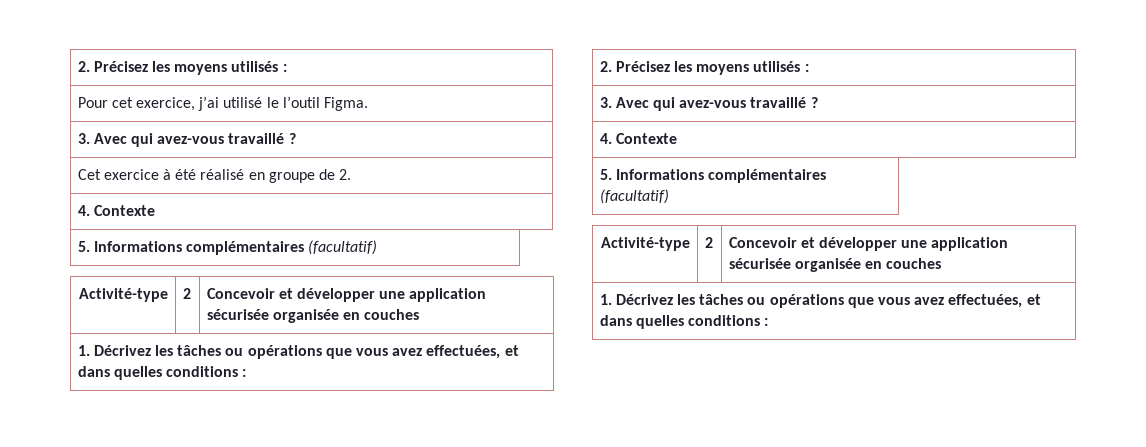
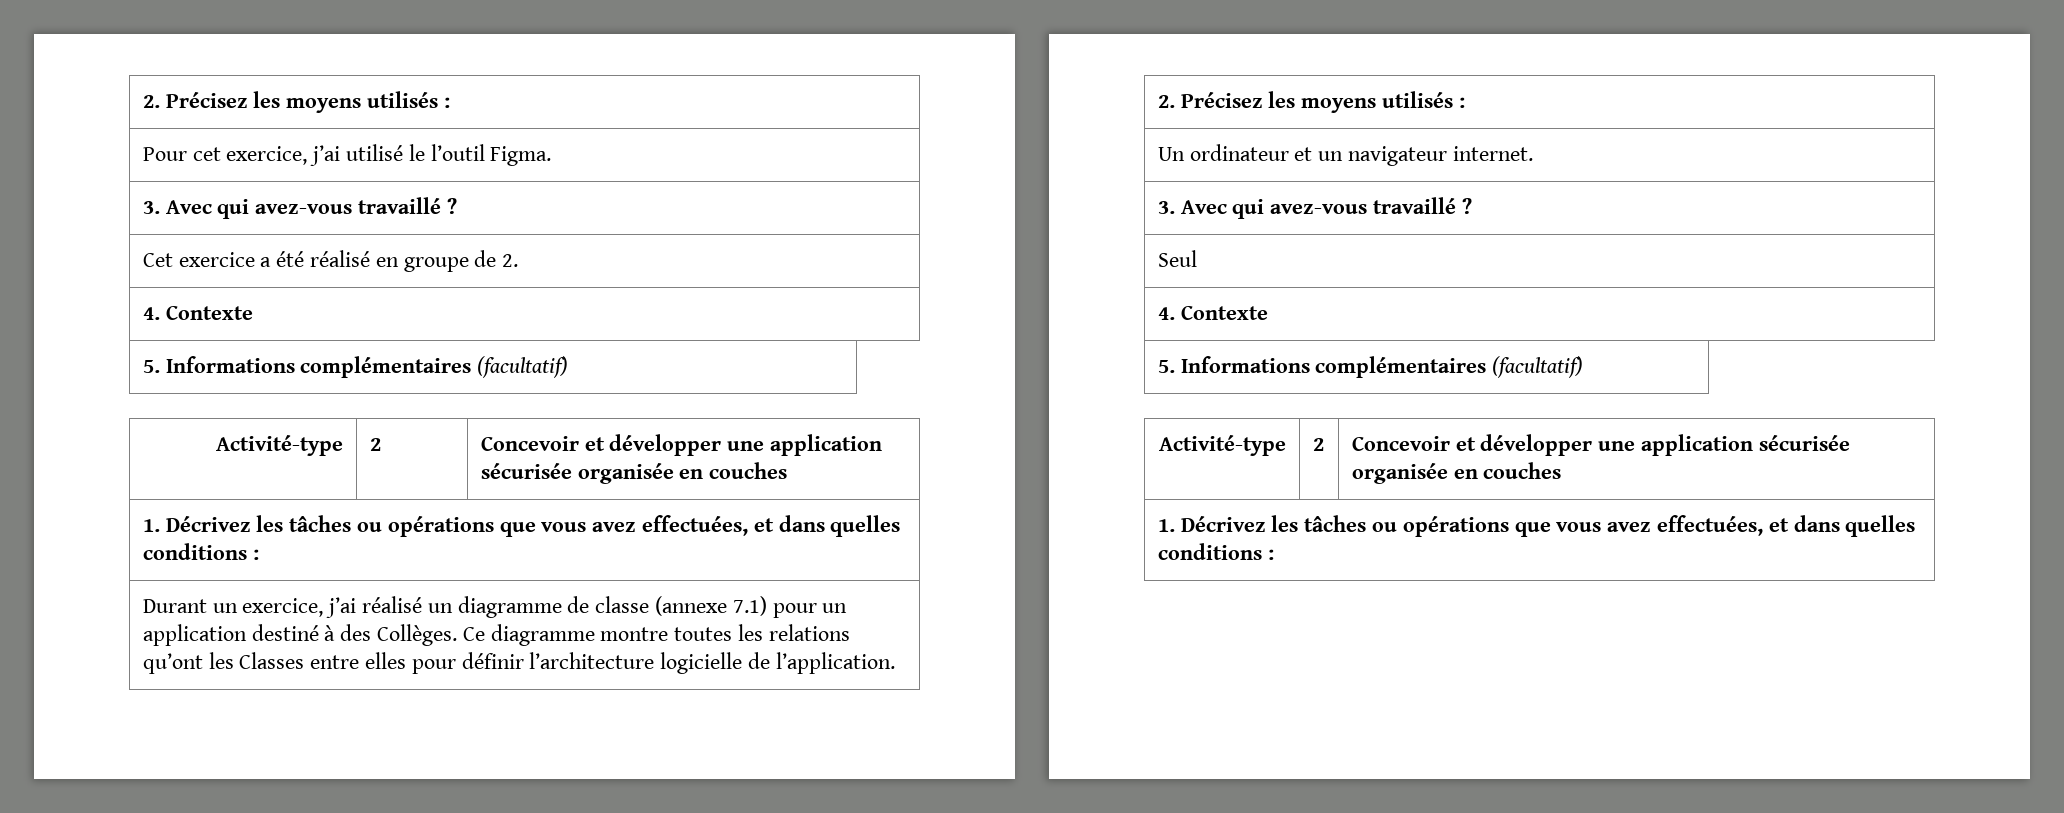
[163,169,172,180] à -> [260,257,272,267] a
[599,61,809,75] [599,97,818,111] // 2. Précisez les moyens utilisés : // 3. Avec qui avez-vous travaillé ? -> [142,596,848,618] [142,624,850,646] [142,652,895,674] [1157,91,1465,113] [1157,144,1533,166] [1157,197,1472,219] [1157,250,1197,267] // Durant un exercice, j’ai réalisé un diagramme de classe (annexe 7.1) pour un application destiné à des Collèges. Ce diagramme montre toutes les relations qu’ont les Classes entre elles pour définir l’architecture logicielle de l’application. // 2. Précisez les moyens utilisés : // Un ordinateur et un navigateur internet. // 3. Avec qui avez-vous travaillé ? // Seul

